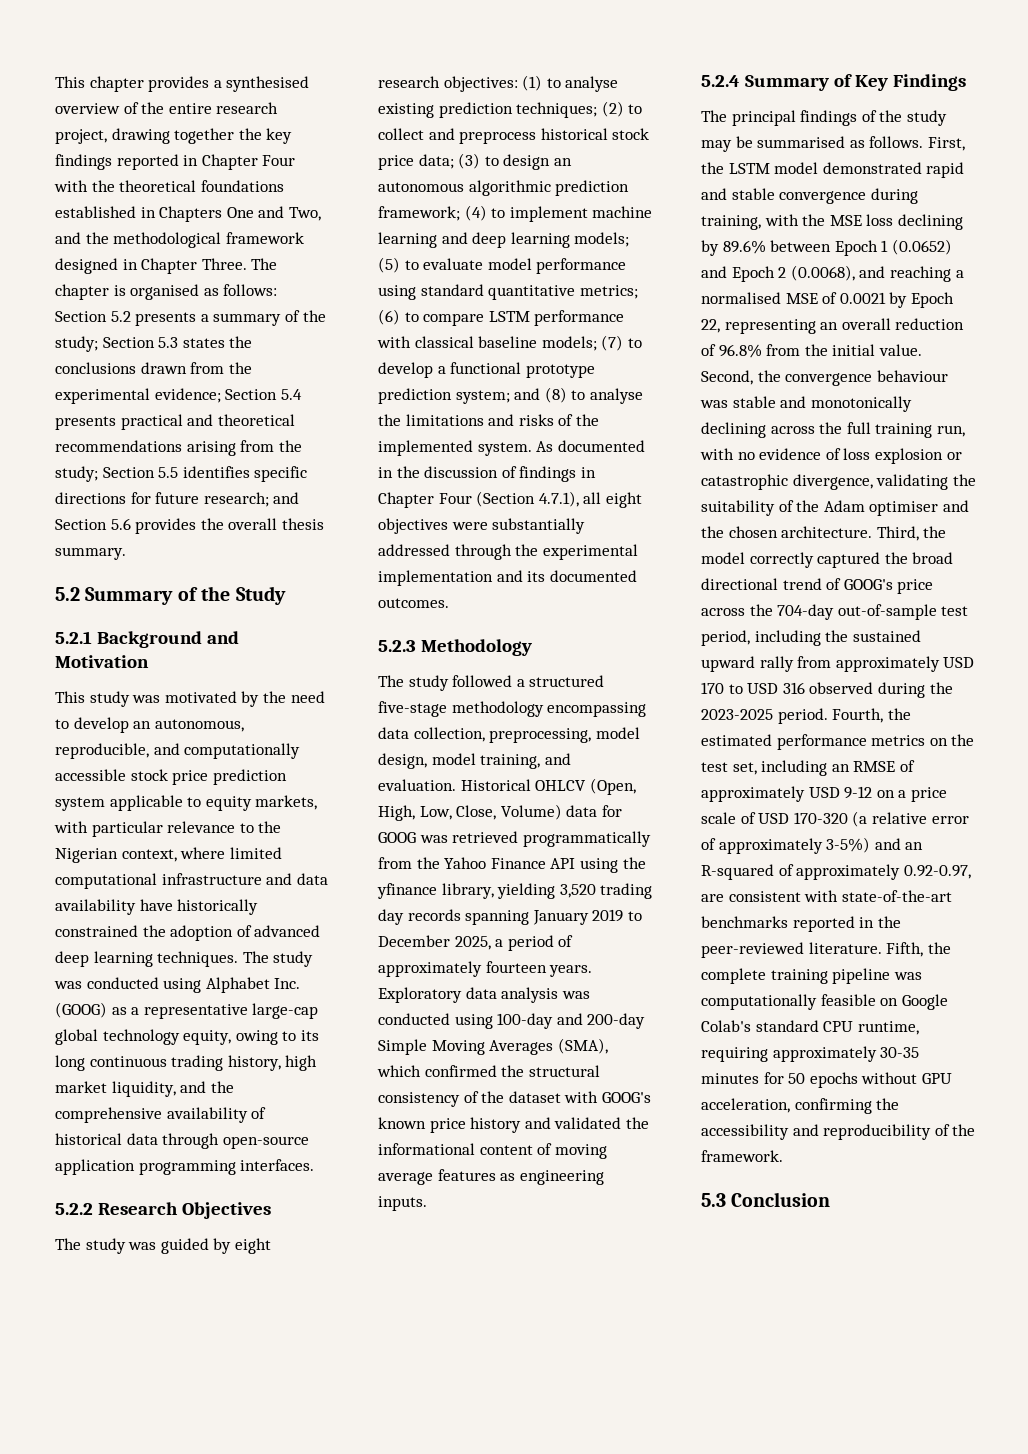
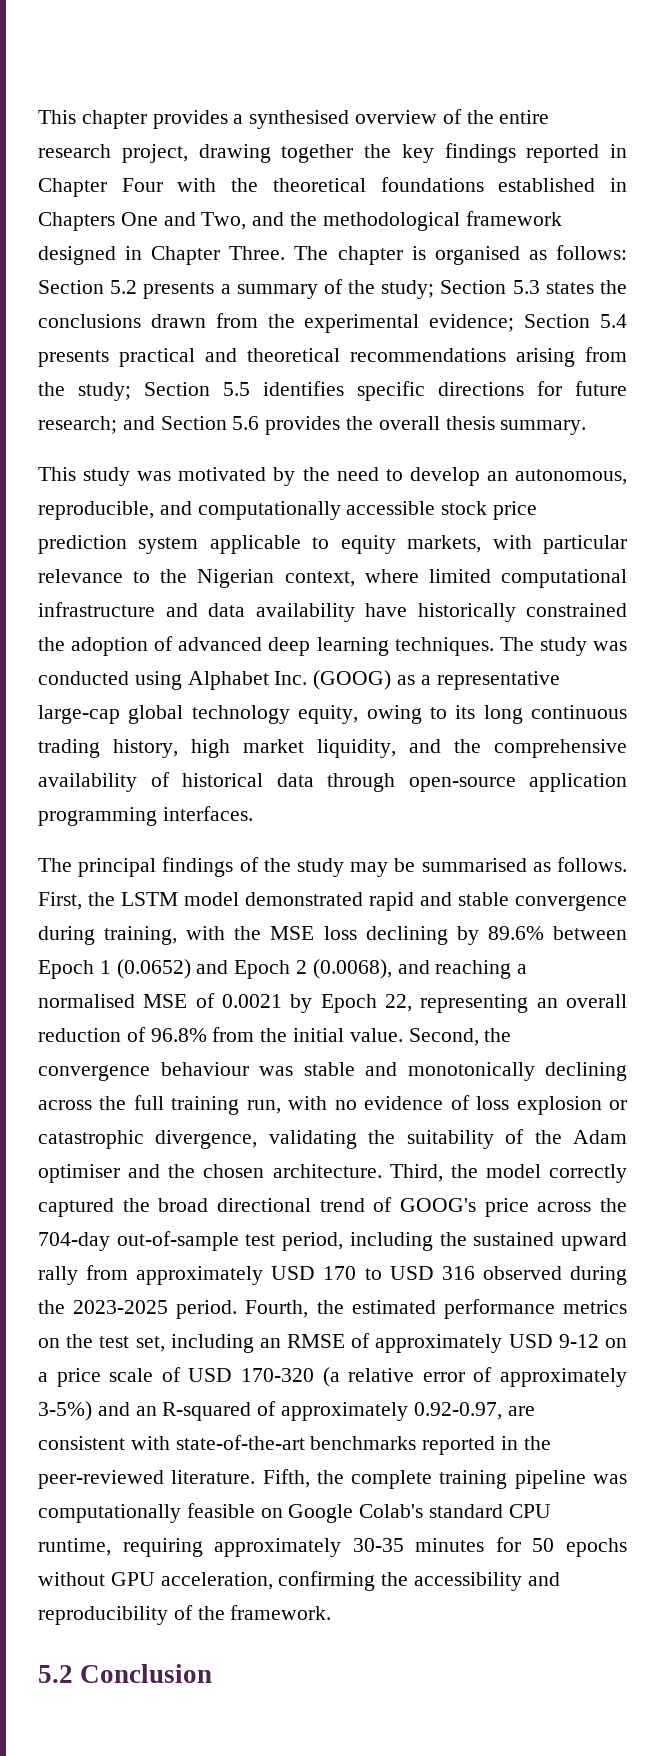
[55,586,286,605] [55,631,239,648] [55,655,149,668] // 5.2 Summary of the Study // 5.2.1 Background and Motivation -> (587, 427) none
[55,1202,271,1219] [55,1238,271,1254] [378,75,619,92] [378,101,643,118] [378,128,650,144] [378,153,572,170] [378,180,630,196] [378,205,653,222] [378,232,630,248] [378,257,627,274] [378,284,638,300] [378,309,625,326] [377,335,642,351] [378,362,595,378] [378,387,643,404] [378,414,599,426] [378,440,645,456] [378,466,596,482] [378,491,642,508] [378,518,586,534] [378,544,638,560] [378,570,637,586] [378,598,449,608] [378,639,532,656] [378,675,605,691] [378,701,647,717] [378,727,640,743] [378,753,571,769] [378,778,636,795] [378,804,622,821] [378,831,651,847] [378,857,646,873] [377,883,653,899] [378,909,642,925] [378,935,574,951] [378,961,593,977] [378,987,590,1003] [378,1013,646,1029] [378,1038,608,1055] [377,1065,600,1077] [378,1091,651,1107] [378,1117,649,1133] [378,1143,607,1159] [378,1169,604,1185] [378,1196,427,1211] [701,74,966,91] // 5.2.2 Research Objectives // The study was guided by eight research objectives: (1) to analyse existing prediction techniques; (2) to collect and preprocess historical stock price data; (3) to design an autonomous algorithmic prediction framework; (4) to implement machine learning and deep learning models; (5) to evaluate model performance using standard quantitative metrics; (6) to compare LSTM performance with classical baseline models; (7) to develop a functional prototype prediction system; and (8) to analyse the limitations and risks of the implemented system. As documented in the discussion of findings in Chapter Four (Section 4.7.1), all eight objectives were substantially addressed through the experimental implementation and its documented outcomes. // 5.2.3 Methodology // The study followed a structured five-stage methodology encompassing data collection, preprocessing, model design, model training, and evaluation. Historical OHLCV (Open, High, Low, Close, Volume) data for GOOG was retrieved programmatically from the Yahoo Finance API using the yfinance library, yielding 3,520 trading day records spanning January 2019 to December 2025, a period of approximately fourteen years. Exploratory data analysis was conducted using 100-day and 200-day Simple Moving Averages (SMA), which confirmed the structural consistency of the dataset with GOOG's known price history and validated the informational content of moving average features as engineering inputs. // 5.2.4 Summary of Key Findings -> (253, 813) none
[701,1193,726,1207] 5.3 -> [38,1665,73,1683] 5.2

